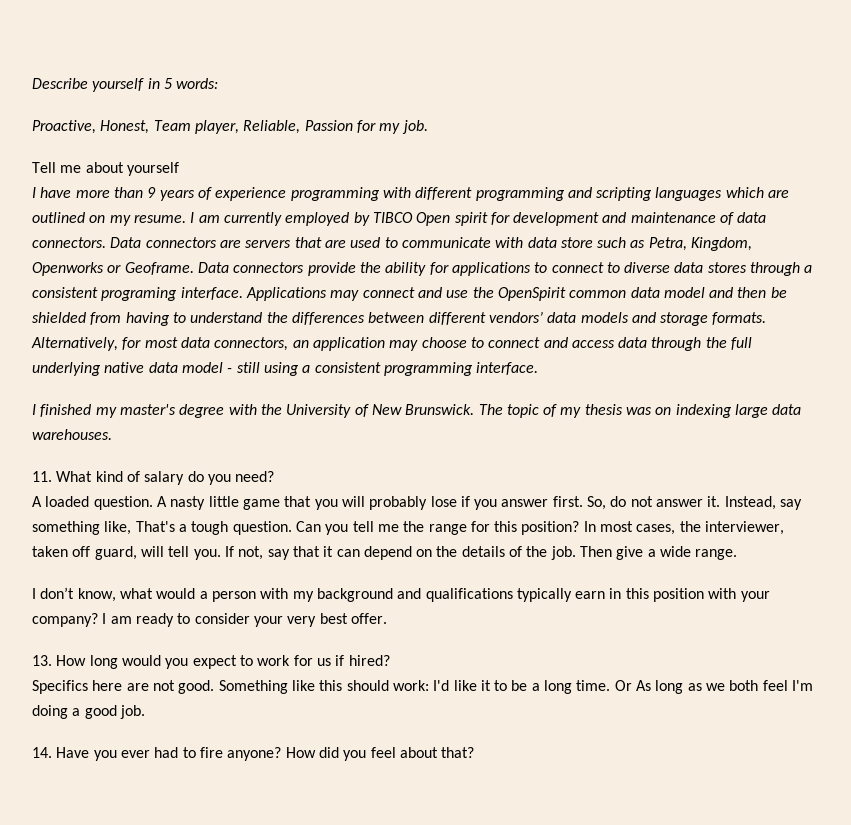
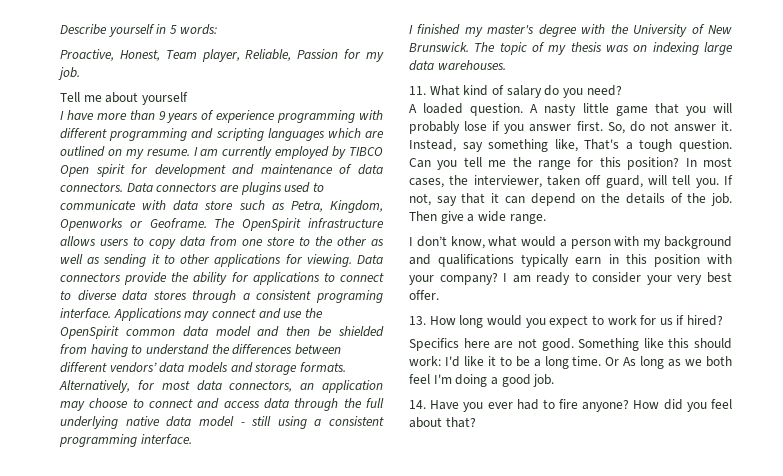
[245,237,346,248] servers that are -> [240,182,282,195] plugins
(194, 268) none -> [214,218,384,231] [60,236,384,249] [60,254,352,267] The OpenSpirit infrastructure allows users to copy data from one store to the other as well as sending it to other applications for viewing.

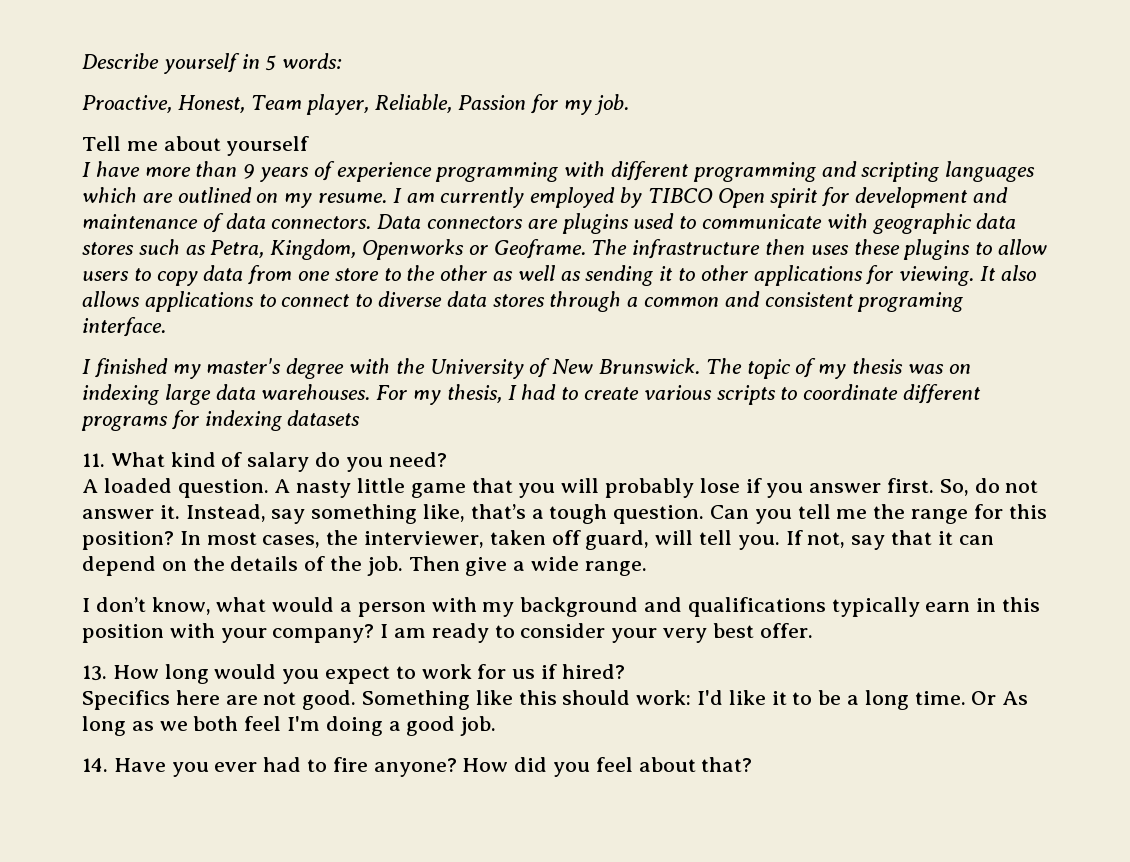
[173,200,234,211] data store -> [872,213,1017,234] [82,242,134,255] geographic data stores
[242,218,384,231] [60,236,96,246] OpenSpirit infrastructure allows -> [632,239,1048,260] infrastructure then uses these plugins to allow
[357,254,384,264] [60,272,249,285] Data connectors provide the ability for -> [980,265,1036,281] [82,291,140,307] It also allows
(250, 296) none -> [644,291,760,307] common and
[113,308,323,321] [60,326,384,339] [60,344,341,357] [60,362,346,375] [59,380,383,393] [60,398,384,411] [60,416,384,429] [59,434,192,447] Applications may connect and use the OpenSpirit common data model and then be shielded from having to understand the differences between different vendors’ data models and storage formats. Alternatively, for most data connectors, an application may choose to connect and access data through the full underlying native data model - still using a consistent programming interface. -> (166, 327) none
(506, 65) none -> [376,384,982,405] [81,410,361,431] For my thesis, I had to create various scripts to coordinate different programs for indexing datasets
[584,139,620,150] That's -> [470,504,526,519] that’s

